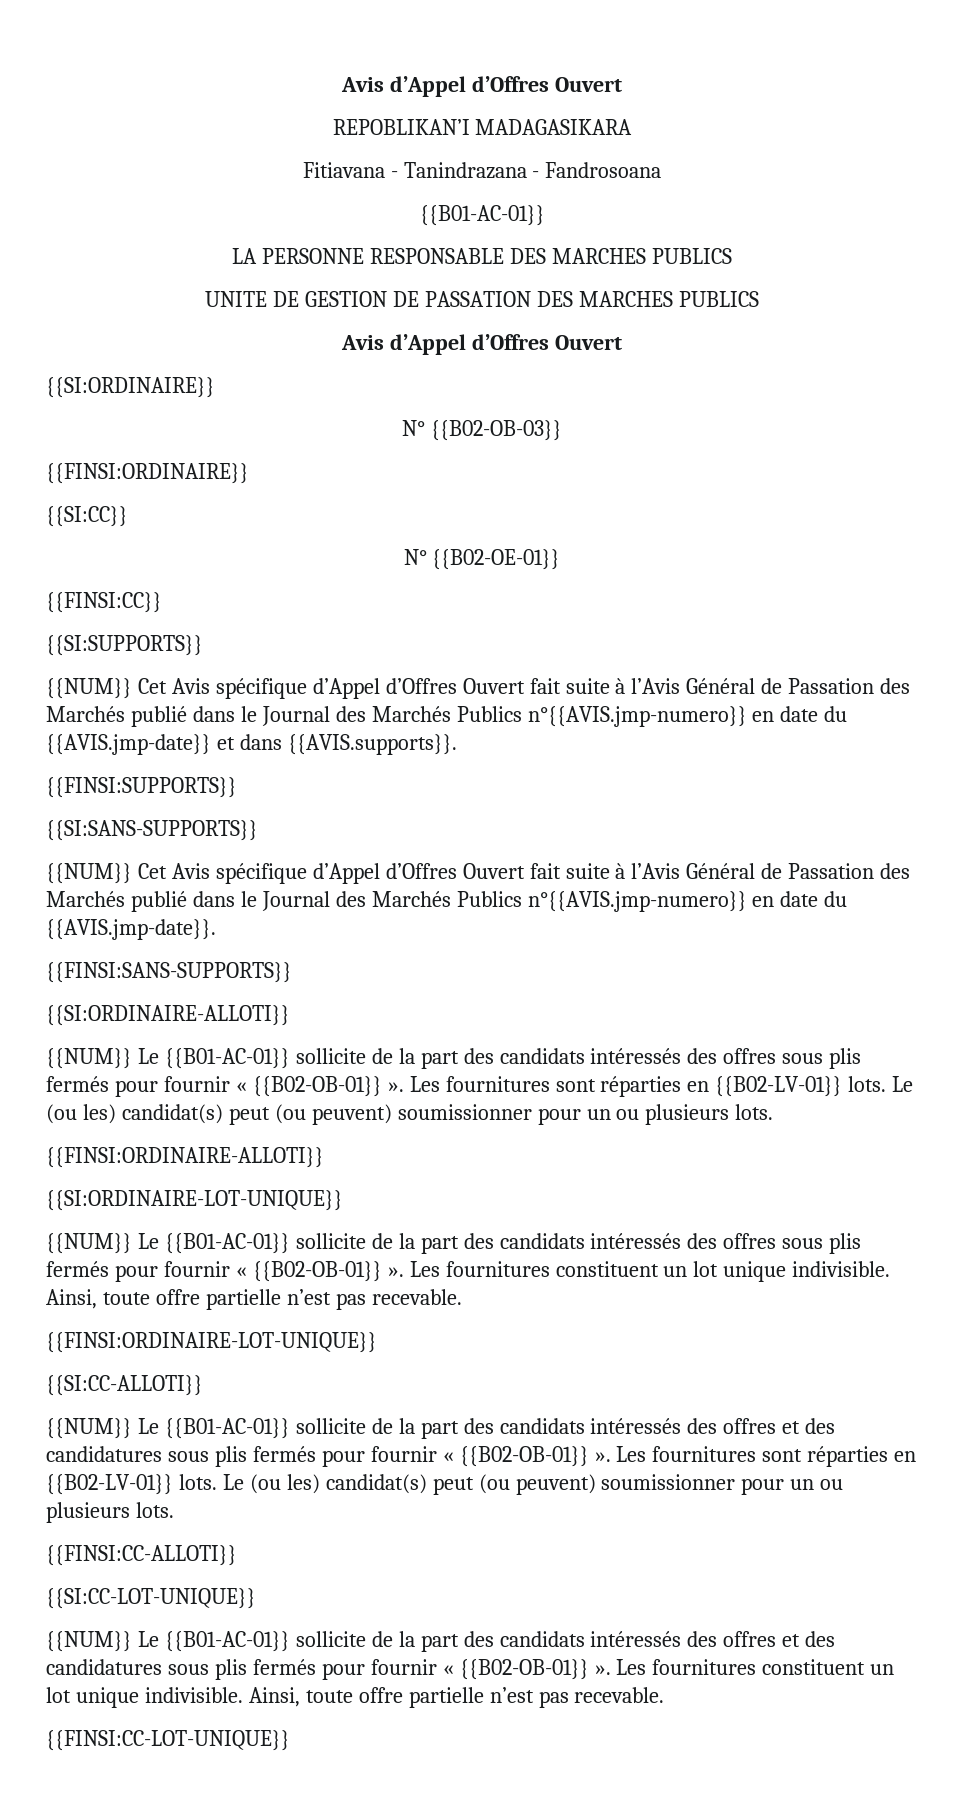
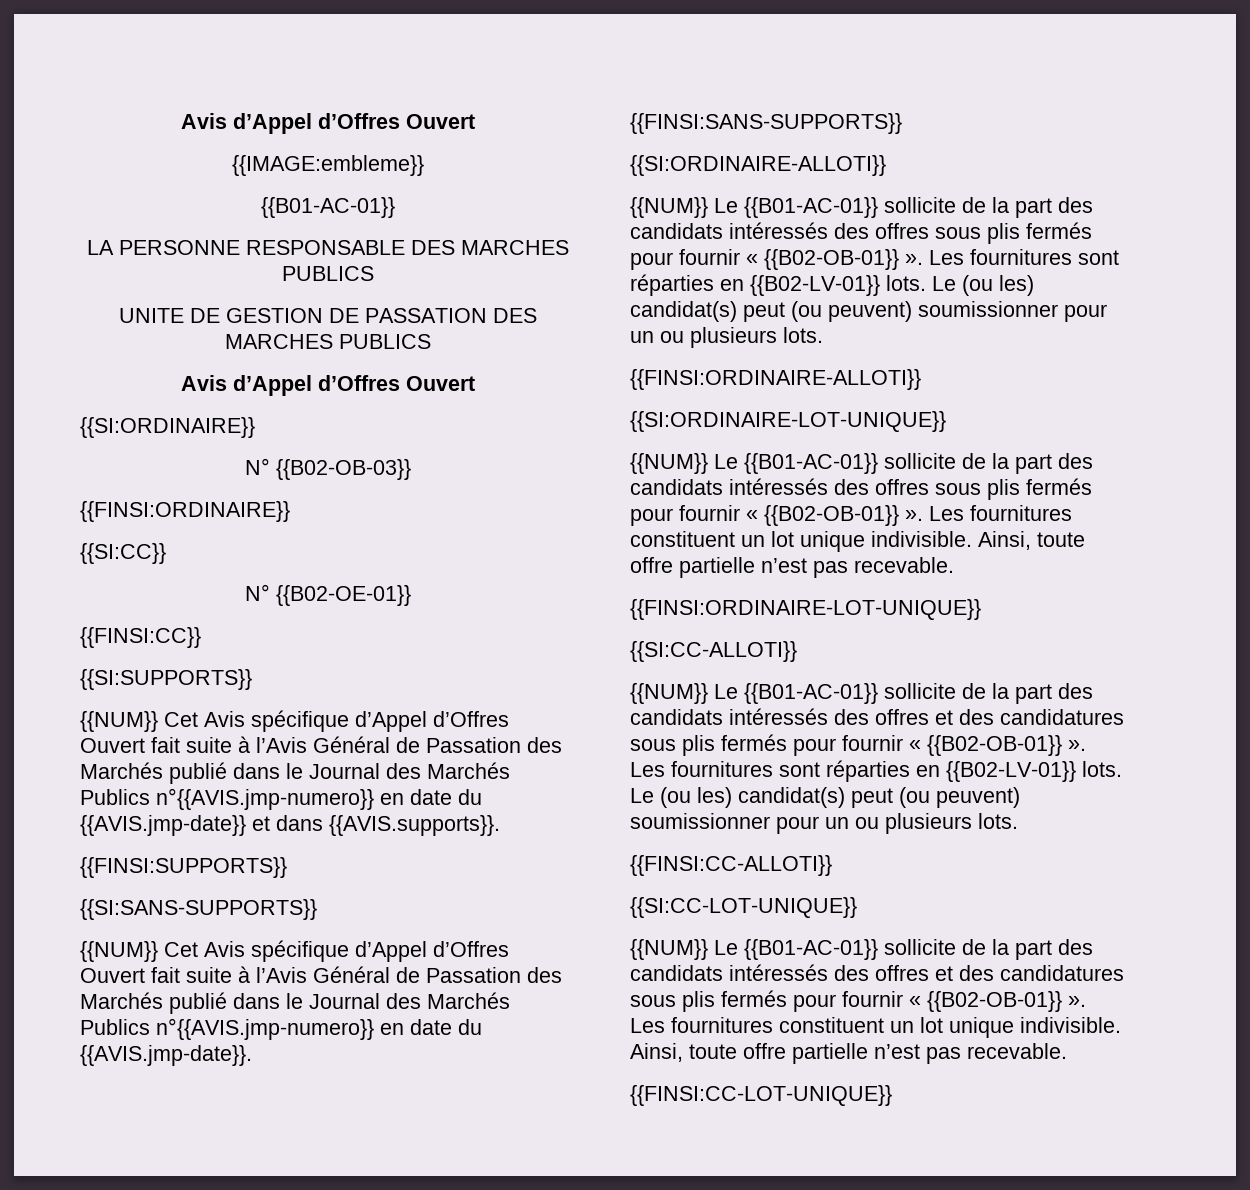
[341,76,622,97] [332,119,633,135] [302,162,662,179] Avis d’Appel d’Offres Ouvert // REPOBLIKAN’I MADAGASIKARA // Fitiavana - Tanindrazana - Fandrosoana -> [180,113,475,134] [231,155,424,176] Avis d’Appel d’Offres Ouvert // {{IMAGE:embleme}}

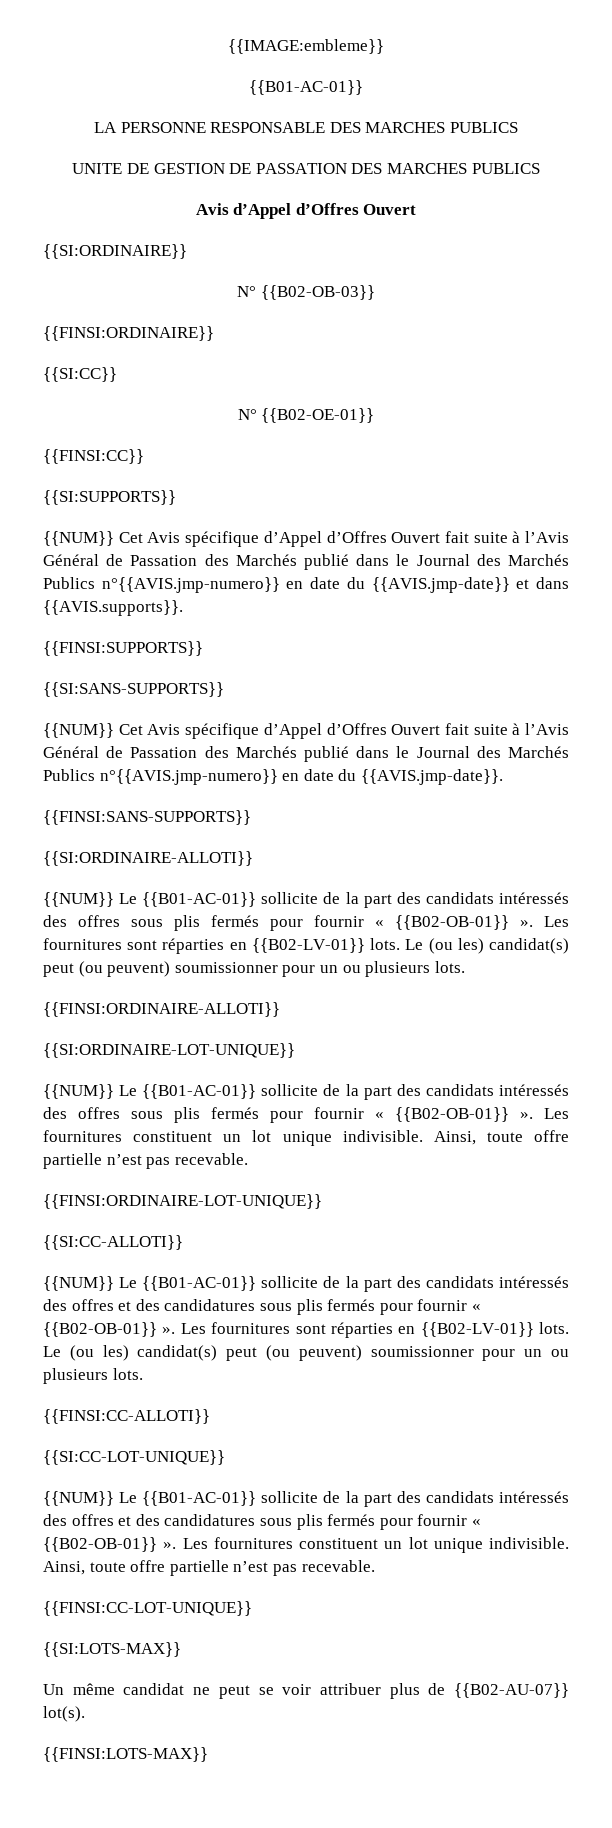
[180,113,475,134] Avis d’Appel d’Offres Ouvert // -> (228, 46) none
(892, 1095) none -> [43,1642,181,1657] [43,1683,569,1699] [43,1706,85,1722] [43,1747,208,1762] // {{SI:LOTS-MAX}} // Un même candidat ne peut se voir attribuer plus de {{B02-AU-07}} lot(s). // {{FINSI:LOTS-MAX}}

